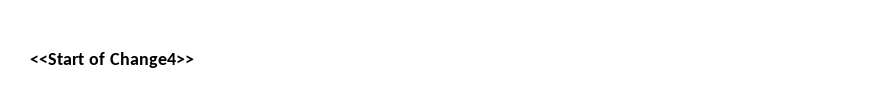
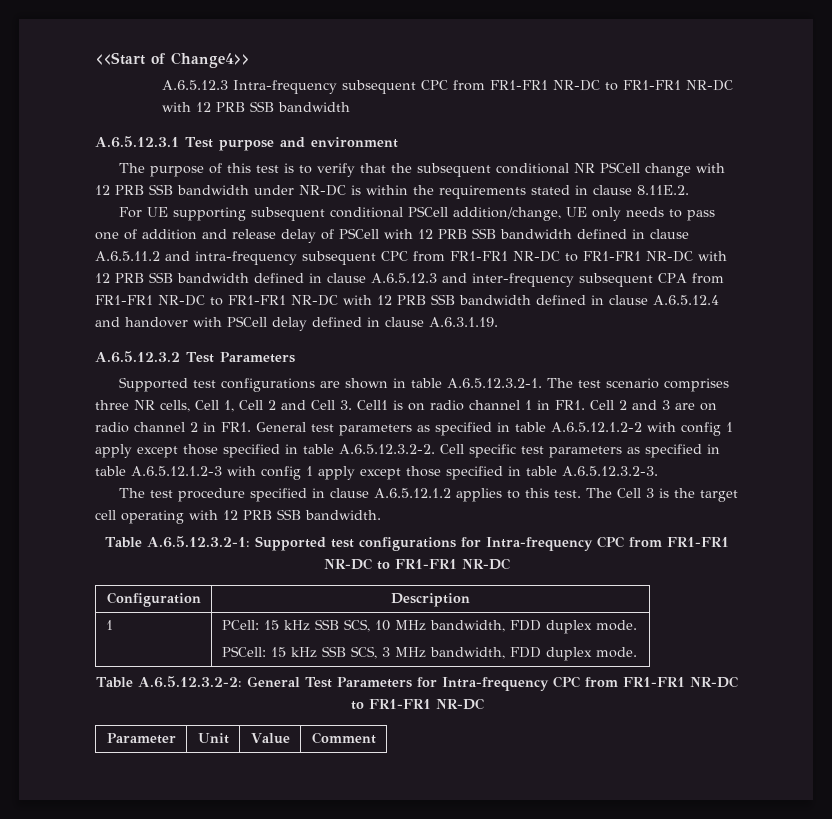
(194, 60) none -> [162,80,734,94] [162,101,351,112] [95,136,398,151] [119,162,726,177] [95,184,689,199] [119,206,716,221] [95,228,689,243] [95,251,727,265] [95,272,724,287] [95,294,719,306] [95,316,498,331] [95,351,295,363] [119,377,730,392] [95,400,717,412] [95,422,733,436] [95,444,720,458] [95,466,658,480] [119,488,739,502] [95,509,381,524] [105,536,729,551] [324,558,510,570] [106,592,201,607] [391,593,470,607] [105,620,113,630] [221,619,637,634] [221,646,637,661] [95,676,739,691] [350,698,484,710] [106,733,176,744] [197,733,229,744] [250,733,290,744] [311,732,376,744] // A.6.5.12.3 Intra-frequency subsequent CPC from FR1-FR1 NR-DC to FR1-FR1 NR-DC with 12 PRB SSB bandwidth // A.6.5.12.3.1 Test purpose and environment // The purpose of this test is to verify that the subsequent conditional NR PSCell change with 12 PRB SSB bandwidth under NR-DC is within the requirements stated in clause 8.11E.2. // For UE supporting subsequent conditional PSCell addition/change, UE only needs to pass one of addition and release delay of PSCell with 12 PRB SSB bandwidth defined in clause A.6.5.11.2 and intra-frequency subsequent CPC from FR1-FR1 NR-DC to FR1-FR1 NR-DC with 12 PRB SSB bandwidth defined in clause A.6.5.12.3 and inter-frequency subsequent CPA from FR1-FR1 NR-DC to FR1-FR1 NR-DC with 12 PRB SSB bandwidth defined in clause A.6.5.12.4 and handover with PSCell delay defined in clause A.6.3.1.19. // A.6.5.12.3.2 Test Parameters // Supported test configurations are shown in table A.6.5.12.3.2-1. The test scenario comprises three NR cells, Cell 1, Cell 2 and Cell 3. Cell1 is on radio channel 1 in FR1. Cell 2 and 3 are on radio channel 2 in FR1. General test parameters as specified in table A.6.5.12.1.2-2 with config 1 apply except those specified in table A.6.5.12.3.2-2. Cell specific test parameters as specified in table A.6.5.12.1.2-3 with config 1 apply except those specified in table A.6.5.12.3.2-3. // The test procedure specified in clause A.6.5.12.1.2 applies to this test. The Cell 3 is the target cell operating with 12 PRB SSB bandwidth. // Table A.6.5.12.3.2-1: Supported test configurations for Intra-frequency CPC from FR1-FR1 NR-DC to FR1-FR1 NR-DC // Configuration | Description // 1 | PCell: 15 kHz SSB SCS, 10 MHz bandwidth, FDD duplex mode. // PSCell: 15 kHz SSB SCS, 3 MHz bandwidth, FDD duplex mode. // Table A.6.5.12.3.2-2: General Test Parameters for Intra-frequency CPC from FR1-FR1 NR-DC to FR1-FR1 NR-DC // Parameter | Unit | Value | Comment

